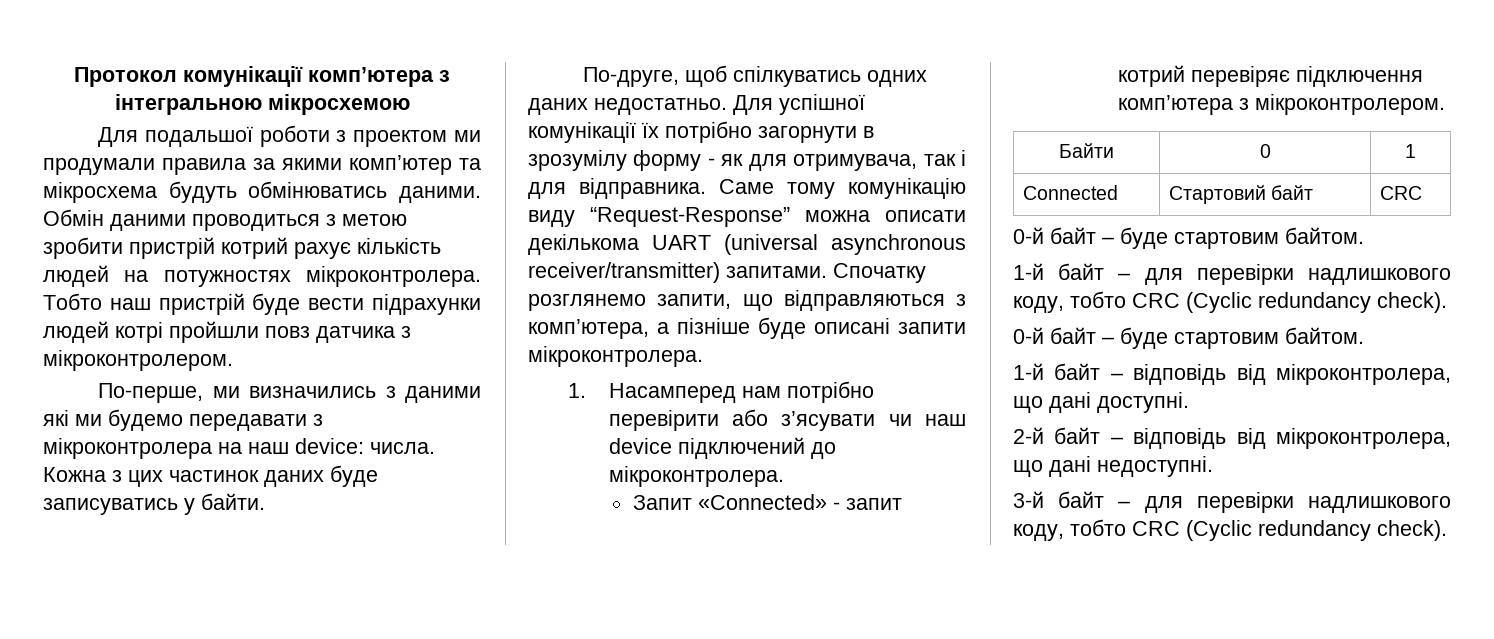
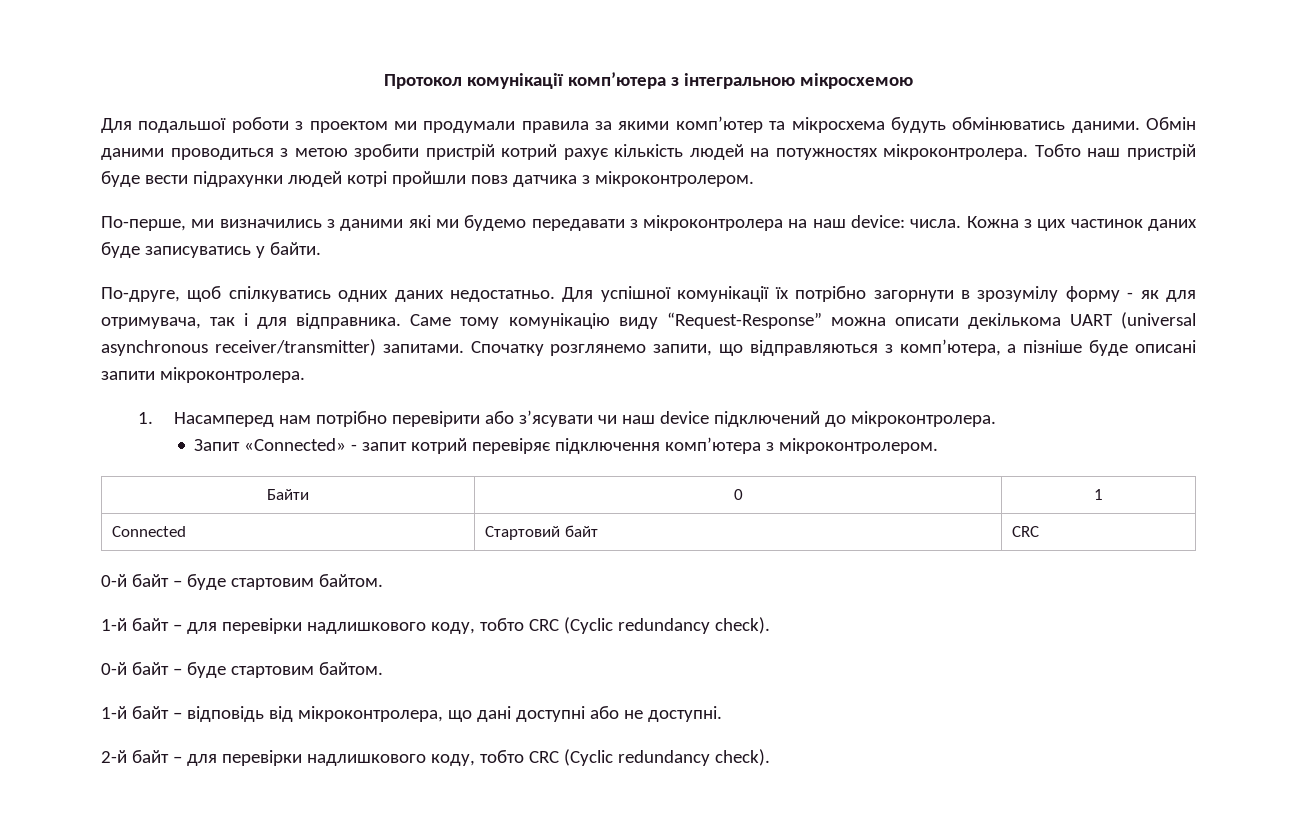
(1091, 402) none -> [515,706,643,722] доступні або не
[1133,428,1451,449] [1013,456,1213,477] [1013,491,1131,508] відповідь від мікроконтролера, що дані недоступні. // 3-й байт – -> (182, 759) none

